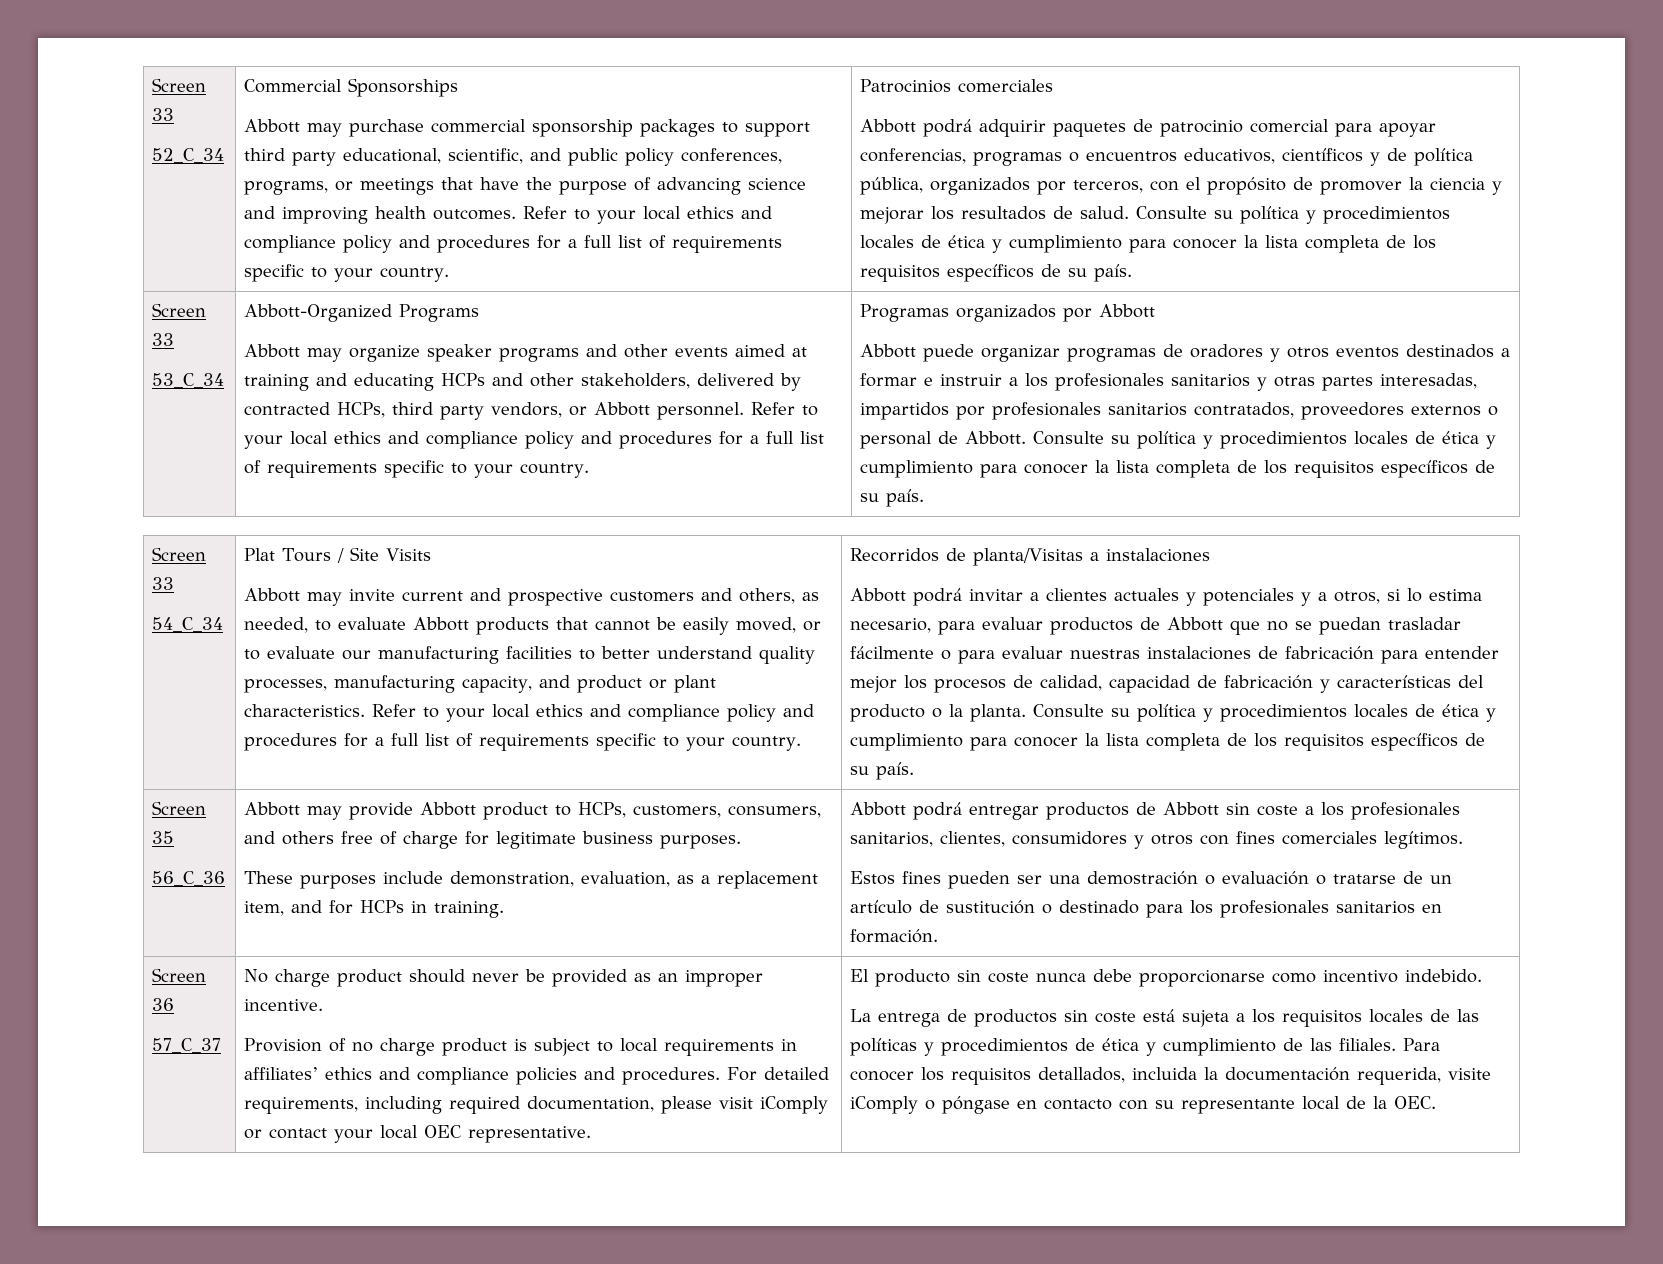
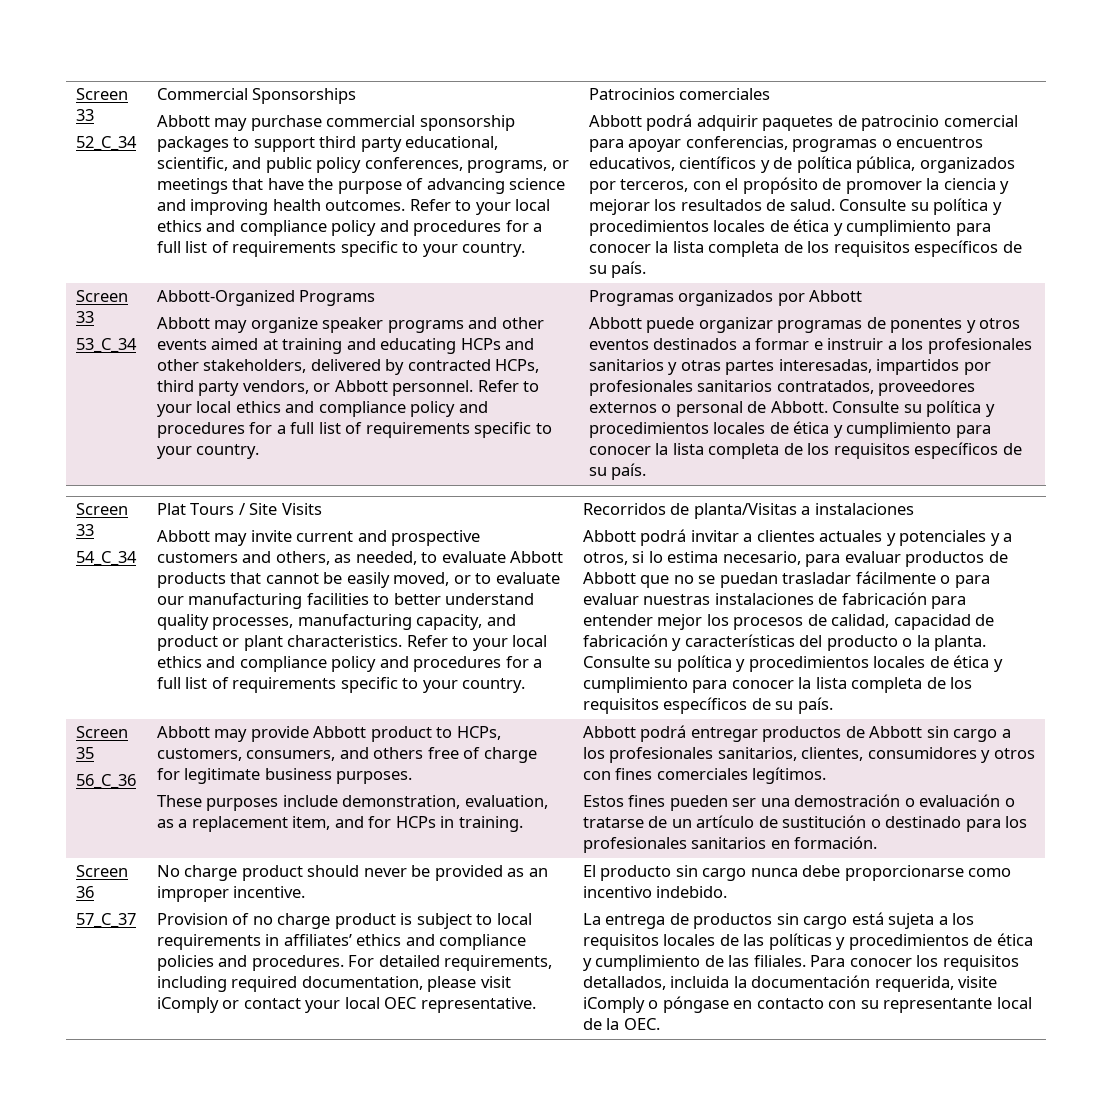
[1190,344,1264,358] oradores -> [890,318,963,333] ponentes
[1257,805,1299,816] coste -> [953,729,998,742] cargo
[988,972,1030,983] coste -> [702,868,747,881] cargo
[1095,1012,1137,1023] coste -> [803,916,848,929] cargo

